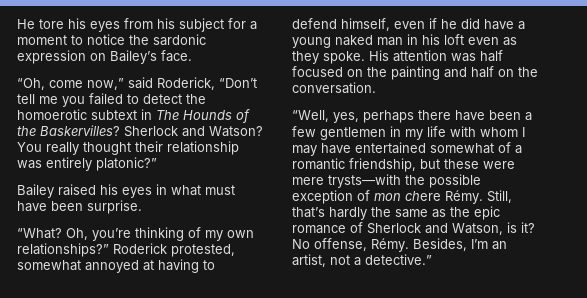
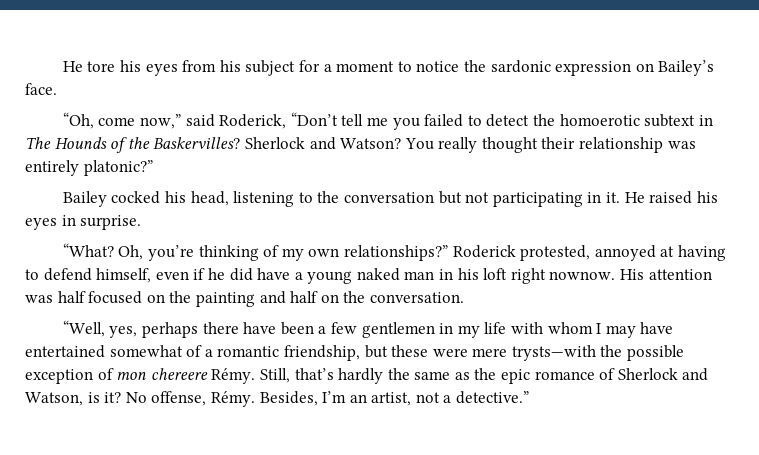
[58,184,235,198] [17,201,83,212] raised his eyes in what must have been -> [111,191,718,207] [25,215,76,230] cocked his head, listening to the conversation but not participating in it. He raised his eyes in
[17,260,81,271] somewhat -> (591, 253) none
[468,37,517,46] [292,51,365,64] even as they spoke. -> [510,268,616,284] right nownow.
[405,191,441,201] chere -> [150,368,208,380] chereere

